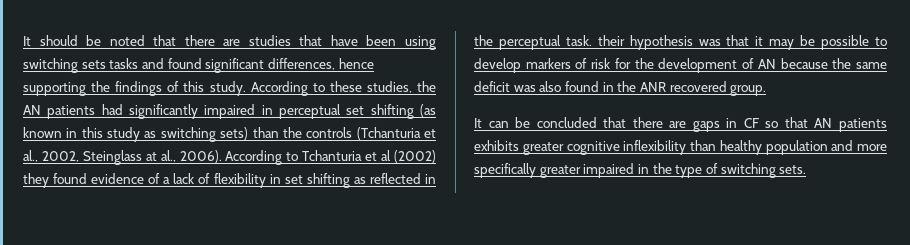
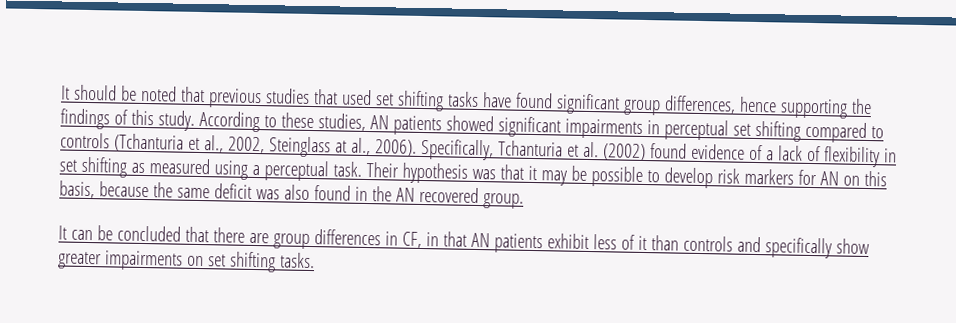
[184,35,436,50] [23,58,164,73] there are studies that have been using switching sets tasks and -> [207,88,512,112] previous studies that used set shifting tasks have
(265, 65) none -> [622,99,661,116] group
[417,81,437,92] [23,104,256,119] the AN patients had significantly impaired -> [369,115,643,139] AN patients showed significant impairments
[419,104,436,117] [23,127,302,142] (as known in this study as switching sets) than the -> [804,121,884,143] compared to
[225,150,437,165] [23,173,49,188] According to Tchanturia et al (2002) they -> [420,138,646,162] Specifically, Tchanturia et al. (2002)
[369,173,436,184] [474,35,493,46] reflected in the -> [148,158,260,180] measured using a
[597,35,625,46] their -> [365,161,399,178] Their
[525,58,776,73] markers of risk for the development of AN -> [716,168,887,187] [59,180,95,199] risk markers for AN on this basis,
[639,82,666,92] ANR -> [395,187,415,202] AN
[692,117,888,132] [474,140,887,155] [474,163,807,178] gaps in CF so that AN patients exhibits greater cognitive inflexibility than healthy population and more specifically greater impaired in the type of switching sets. -> [272,229,870,259] [58,250,315,273] group differences in CF, in that AN patients exhibit less of it than controls and specifically show greater impairments on set shifting tasks.

